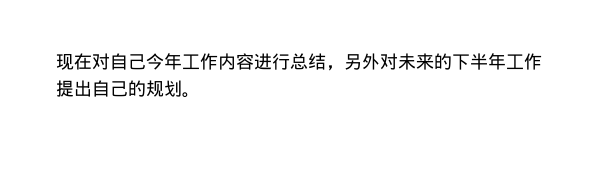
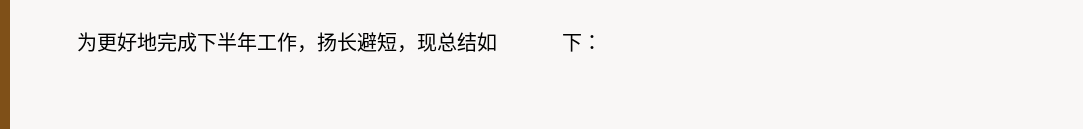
[56,53,542,71] [56,80,200,98] 现在对自己今年工作内容进行总结，另外对未来的下半年工作提出自己的规划。 -> [77,32,602,53] 为更好地完成下半年工作，扬长避短，现总结如下：

